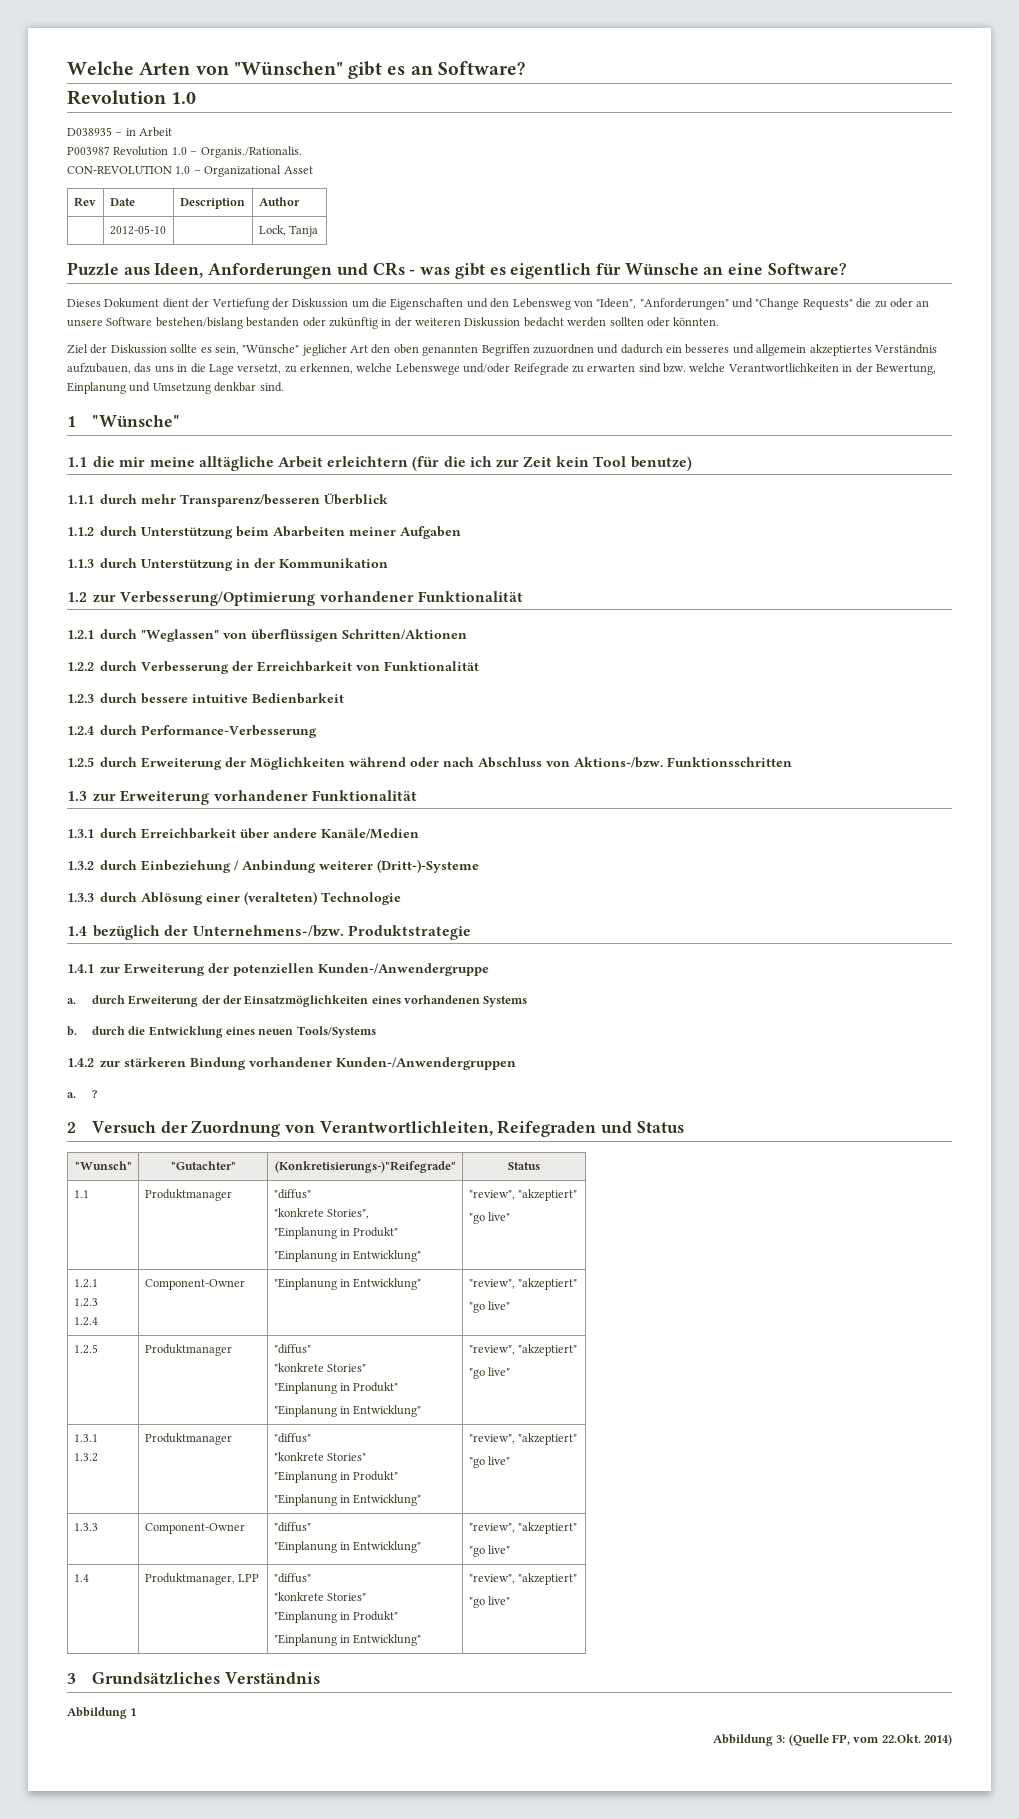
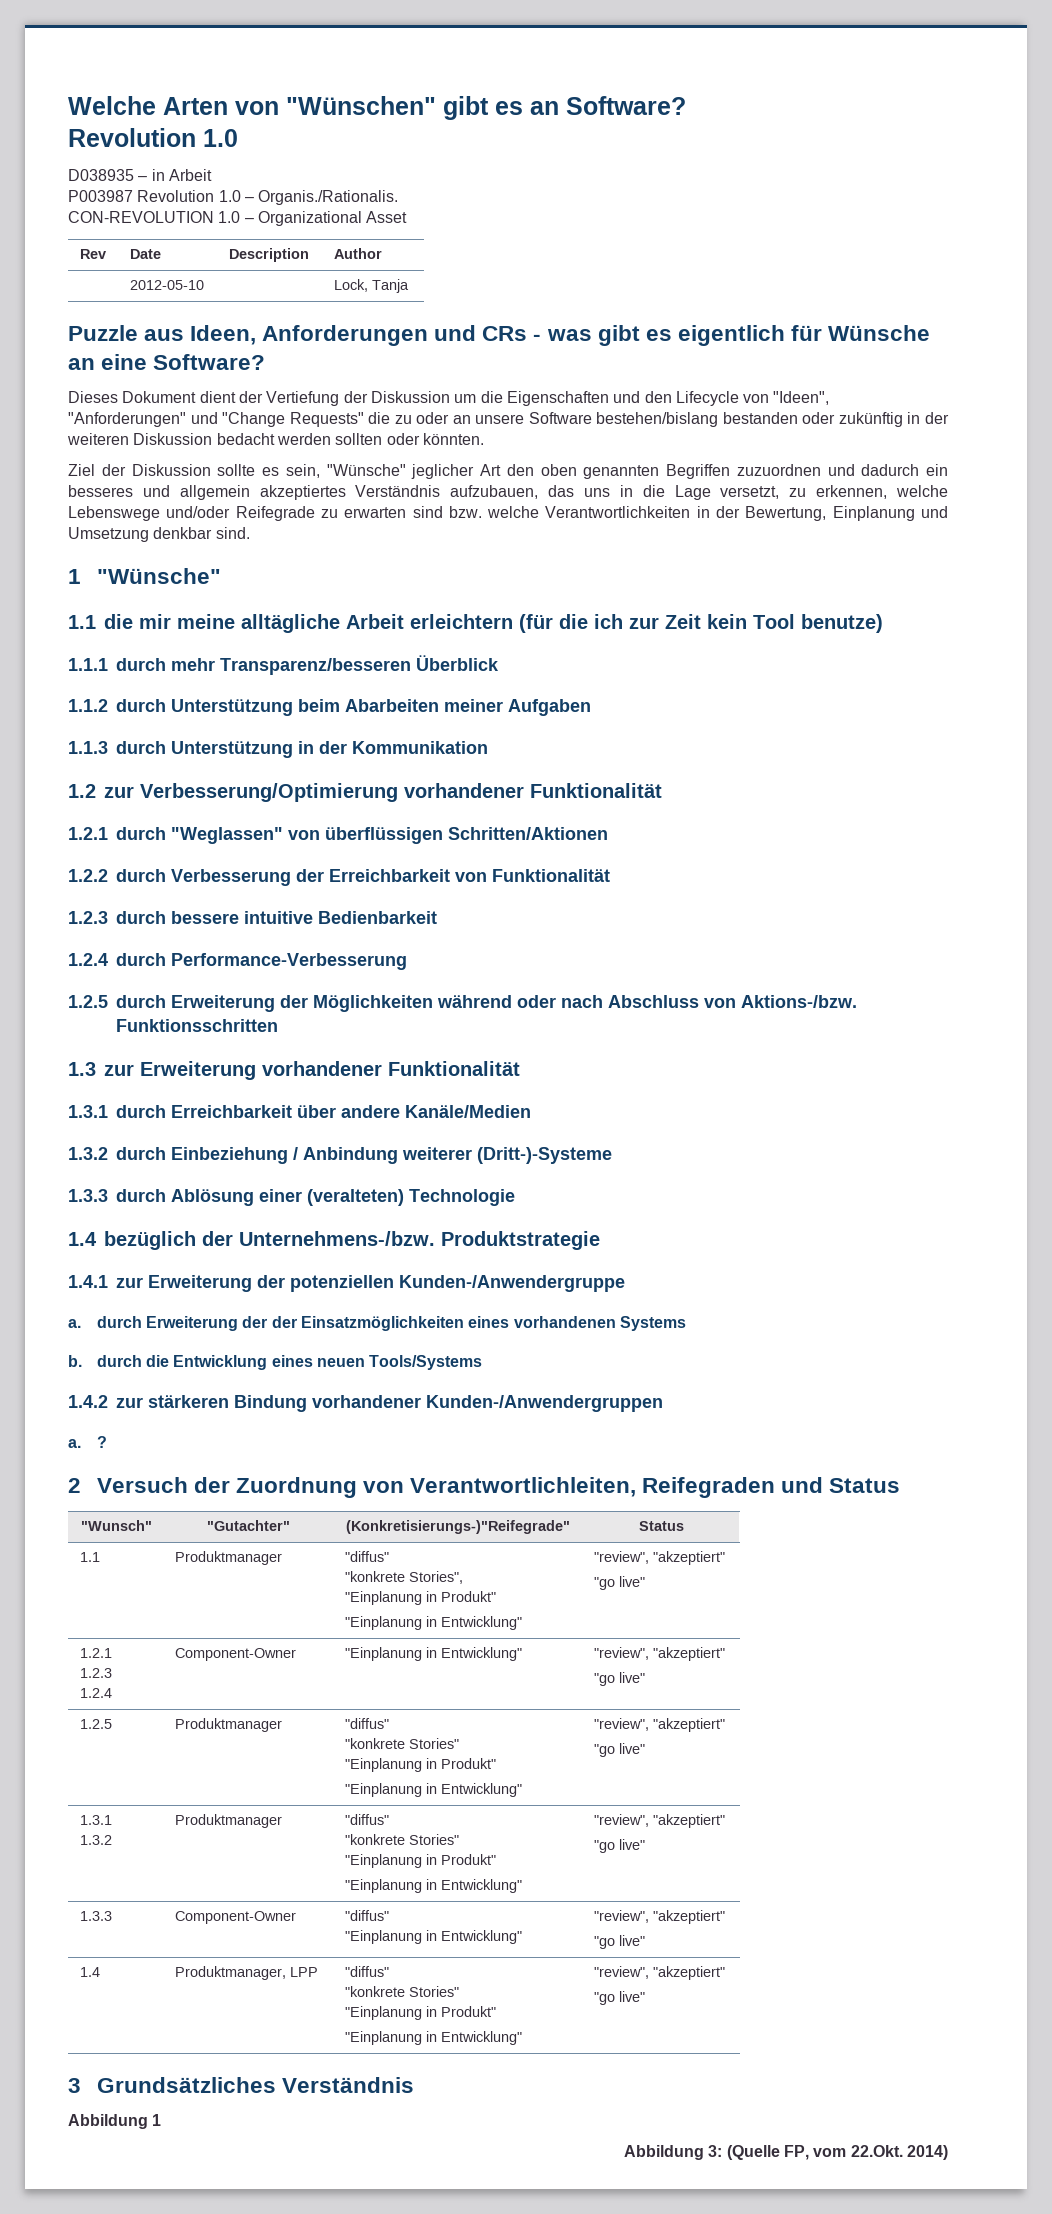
[512,298,571,310] Lebensweg -> [675,391,739,406] Lifecycle

